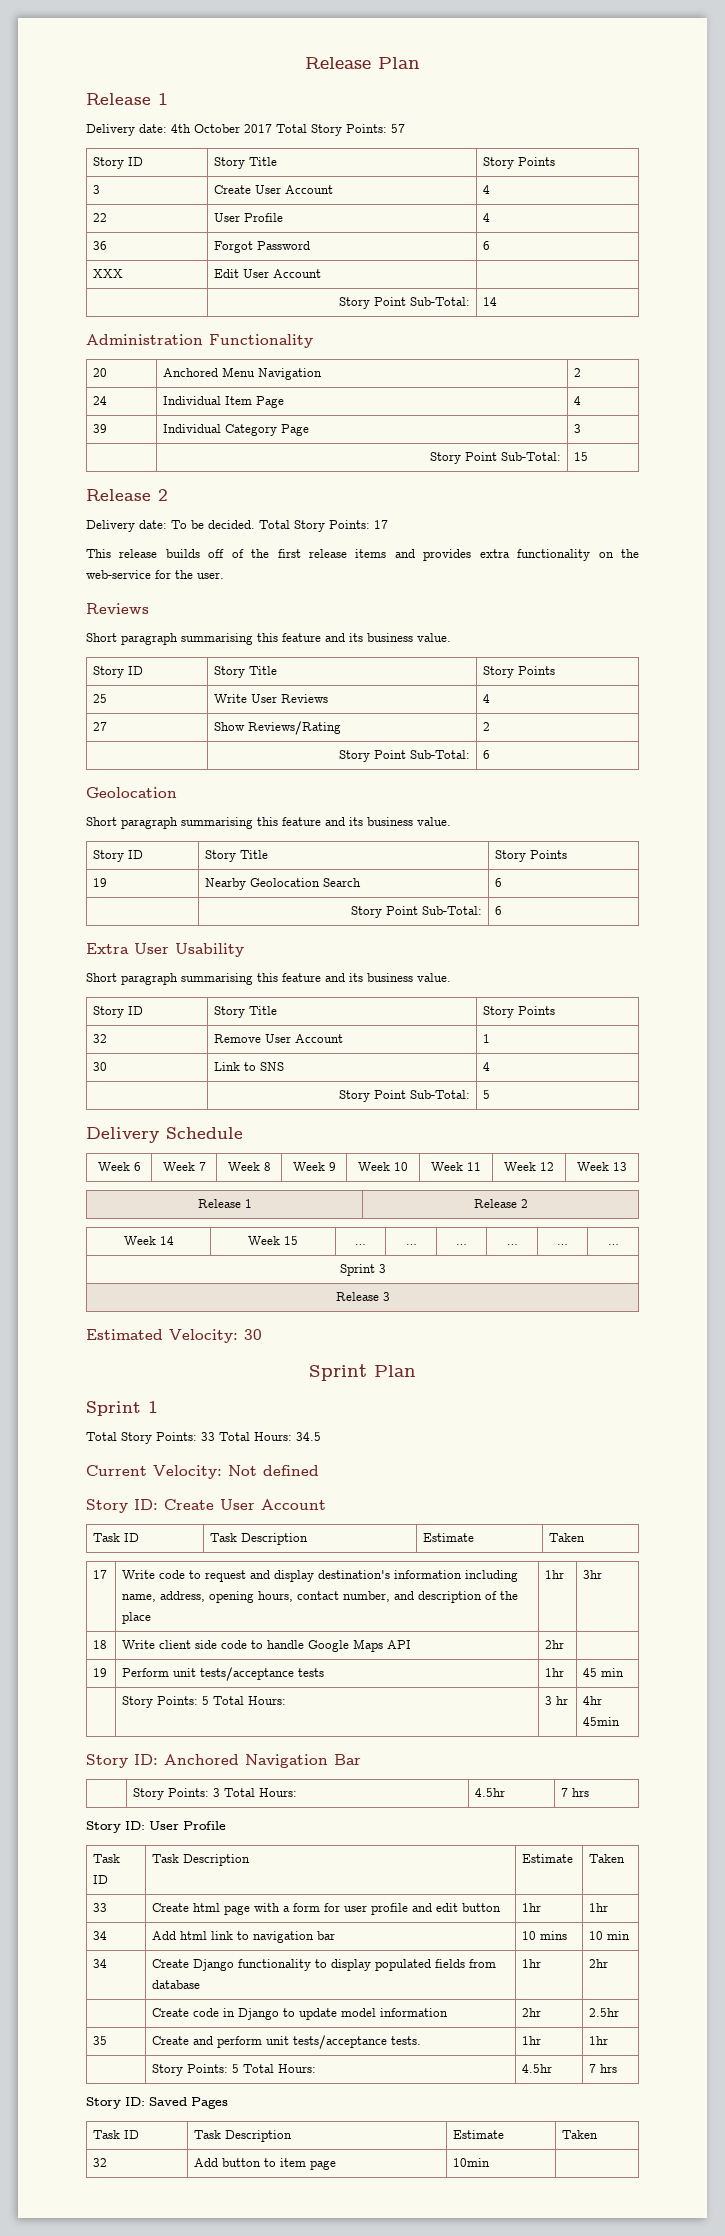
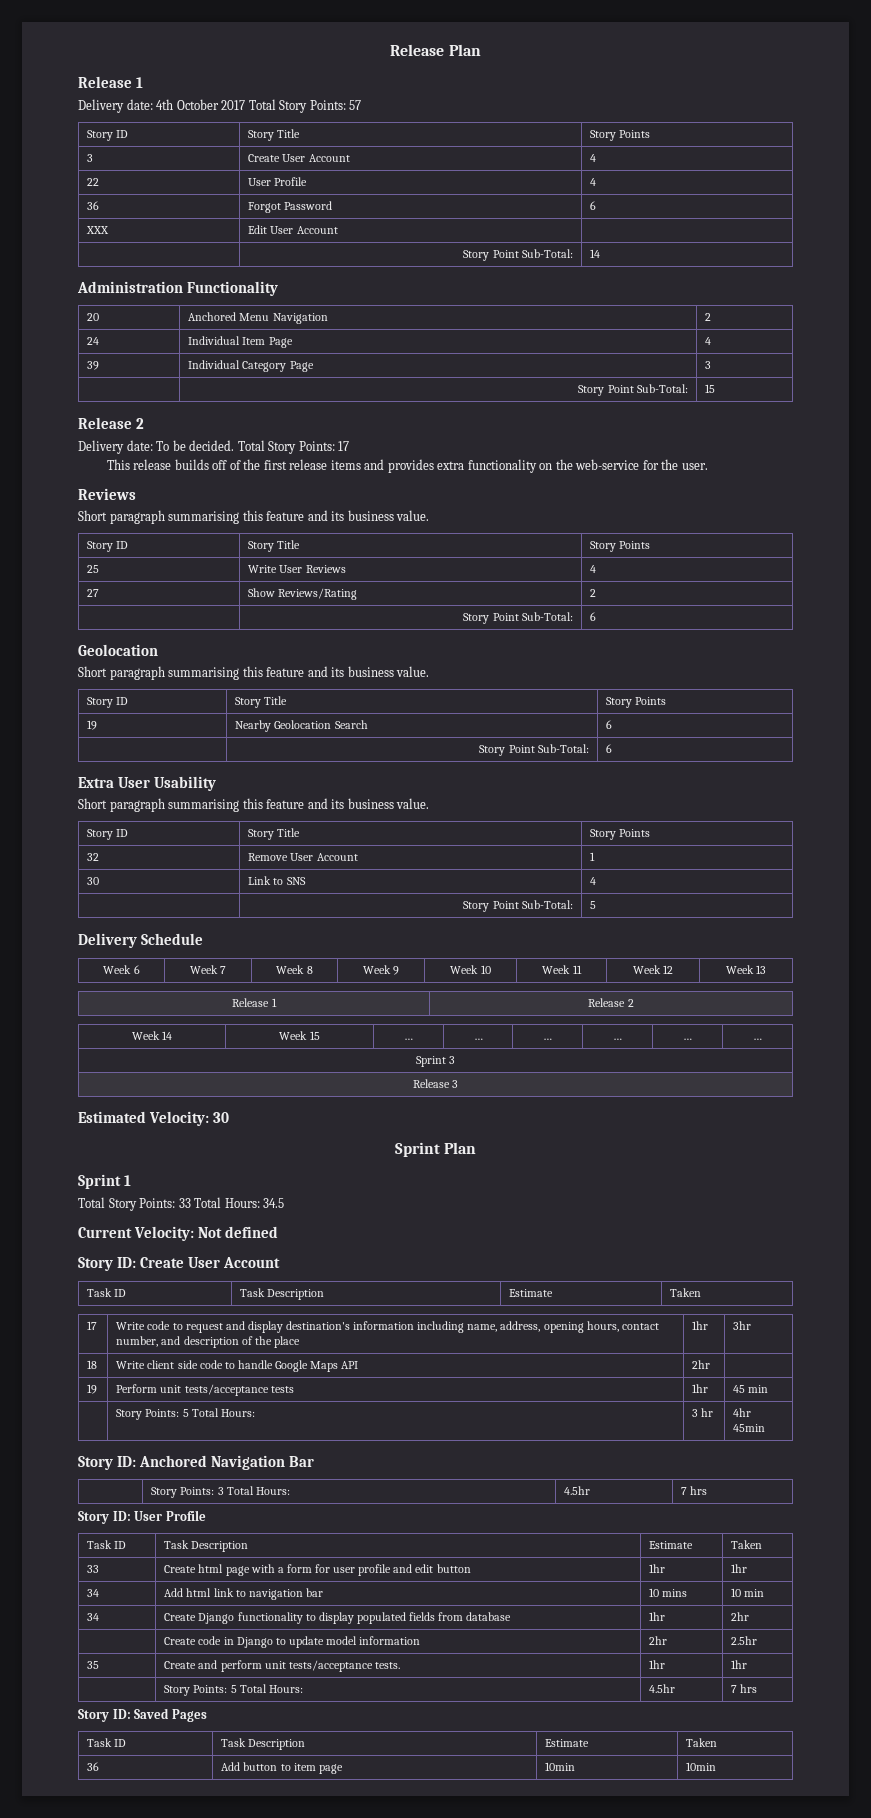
[93,2158,108,2167] 32 -> [87,1762,100,1771] 36
(491, 2162) none -> [686,1762,717,1771] 10min

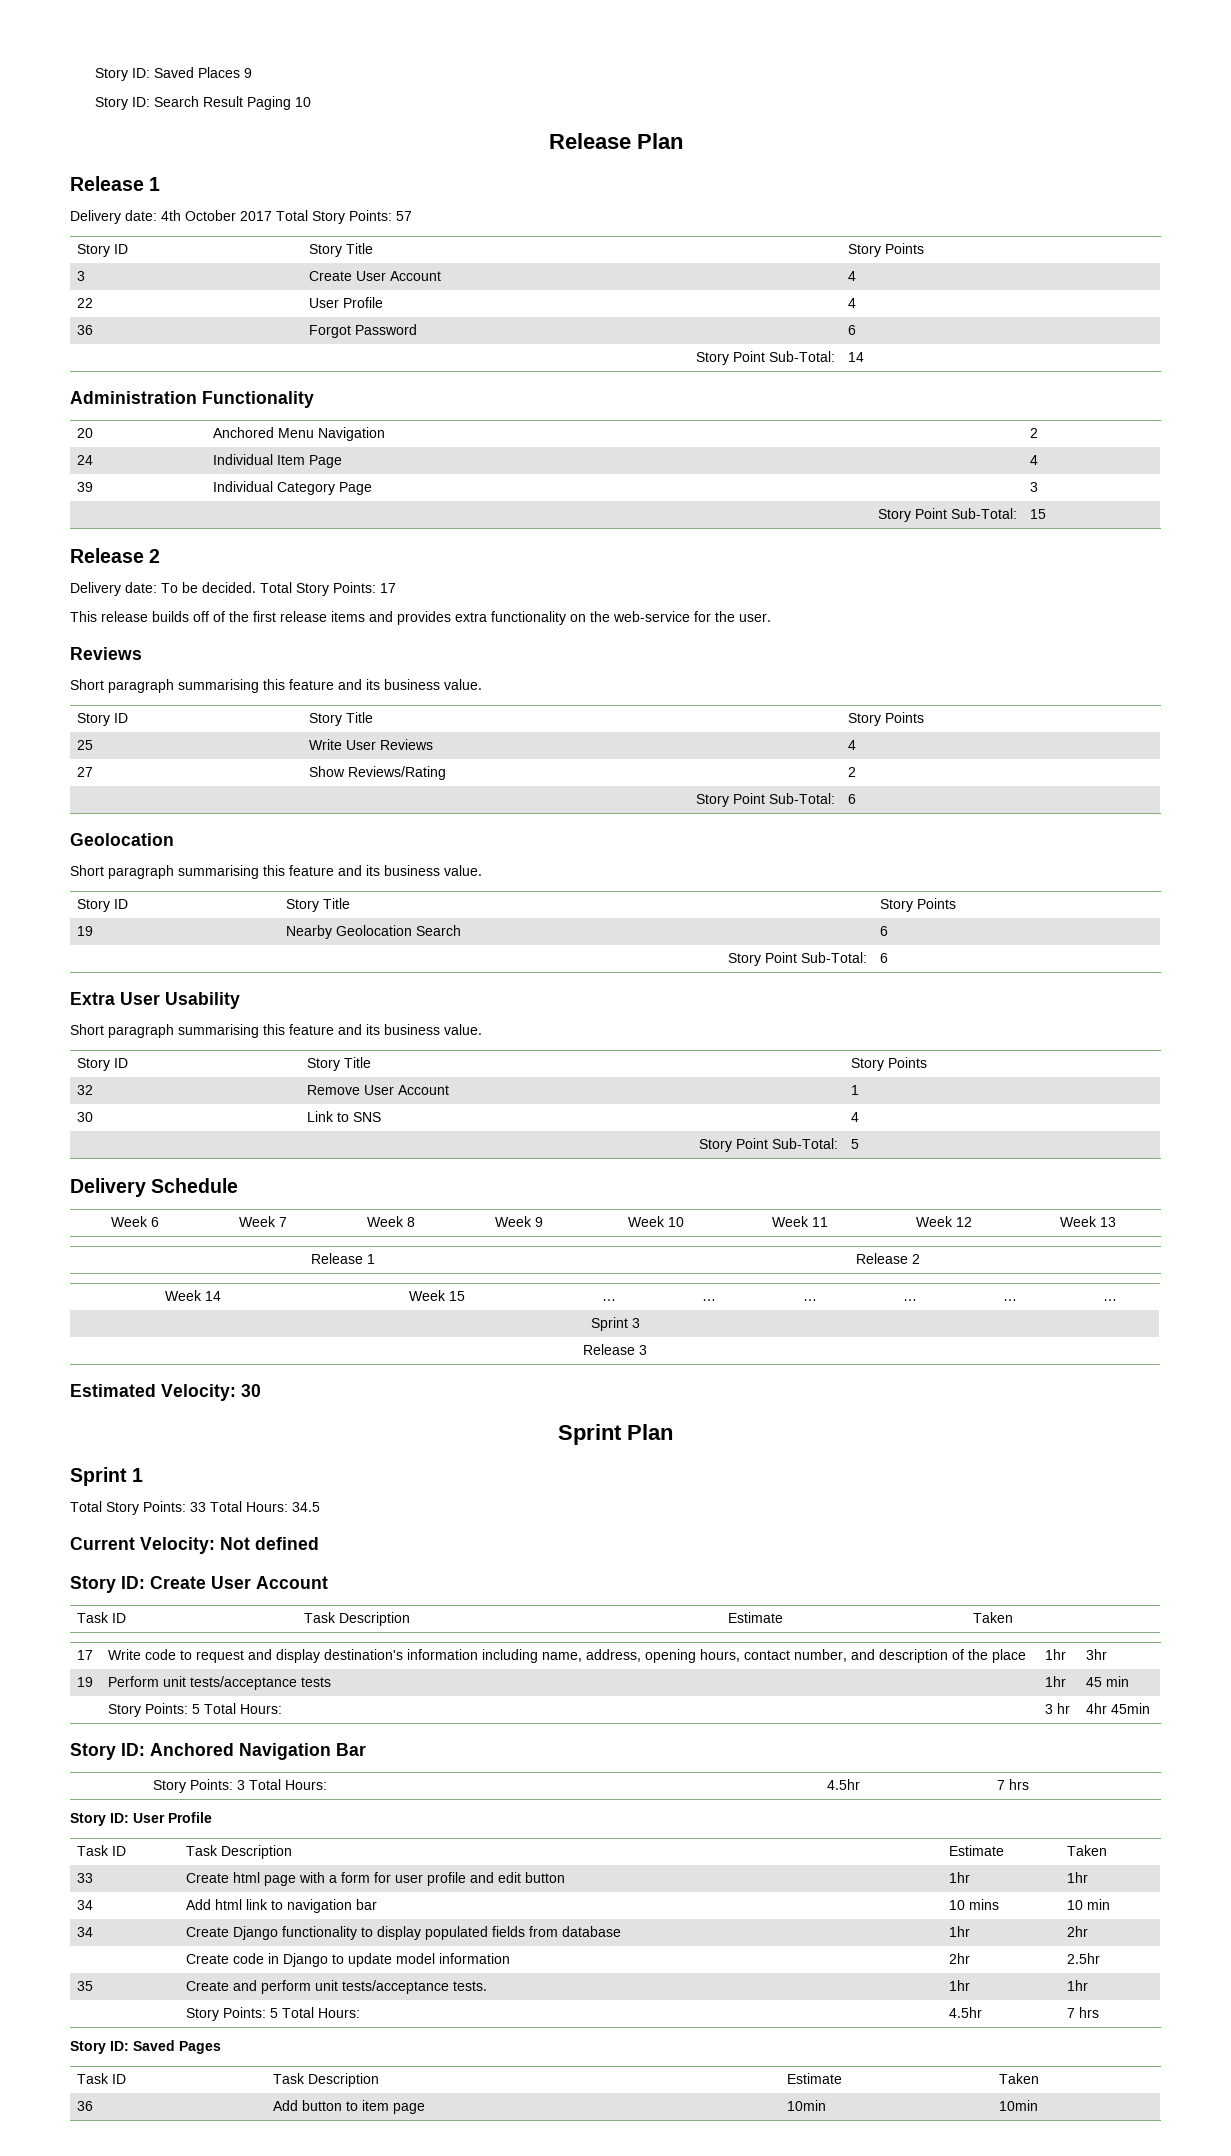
(390, 50) none -> [95,67,253,81] [95,96,312,110] Story ID: Saved Places 9 // Story ID: Search Result Paging 10 //
[86,226,110,234] [248,225,338,234] // XXX | Edit User Account | -> (857, 330) none
[87,1360,98,1369] [116,1360,359,1372] [692,1360,711,1369] // 18 | Write client side code to handle Google Maps API | 2hr | -> (1108, 1654) none

